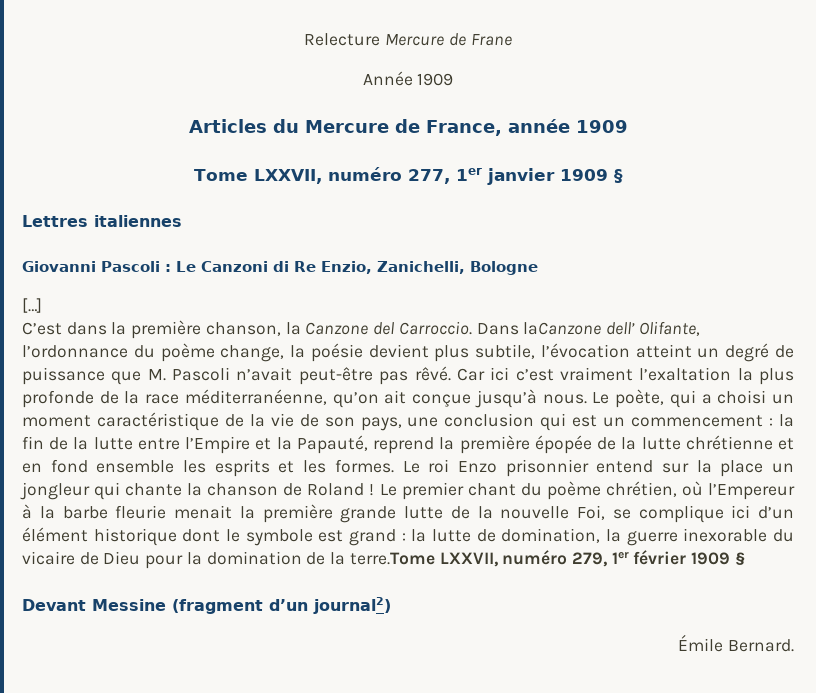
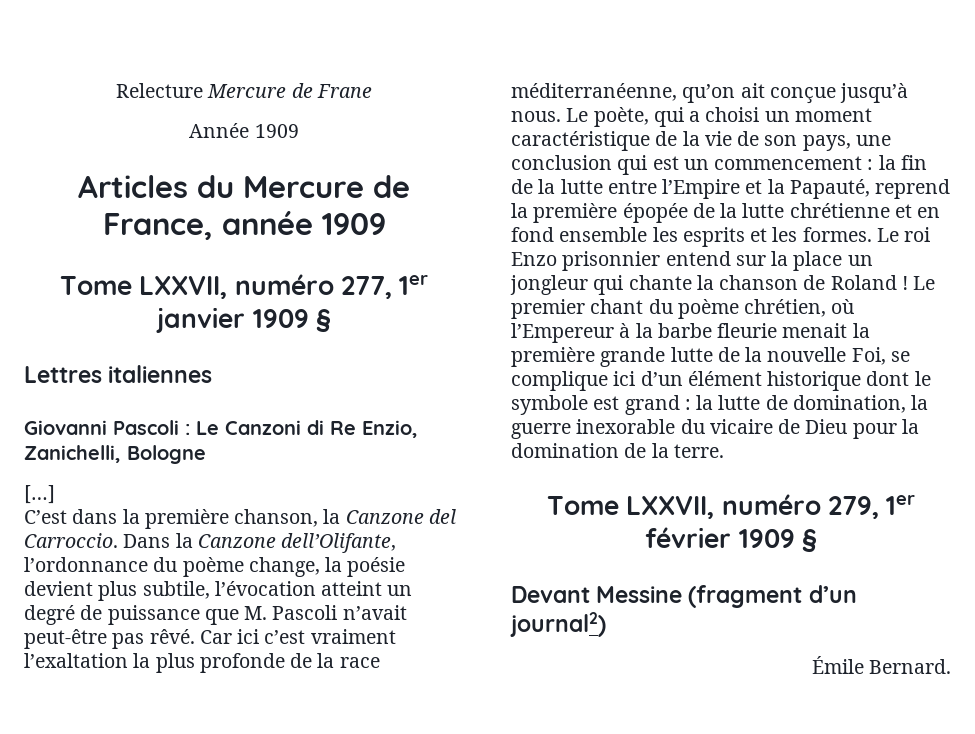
[523,321,700,336] laCanzone dell’ Olifante, -> [175,533,397,553] la Canzone dell’Olifante,
[349,552,435,565] terre.Tome -> [673,444,724,458] [547,496,620,515] terre. // Tome

